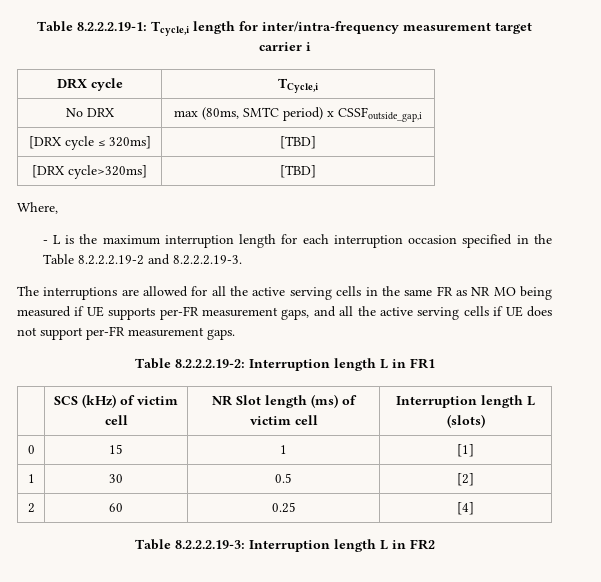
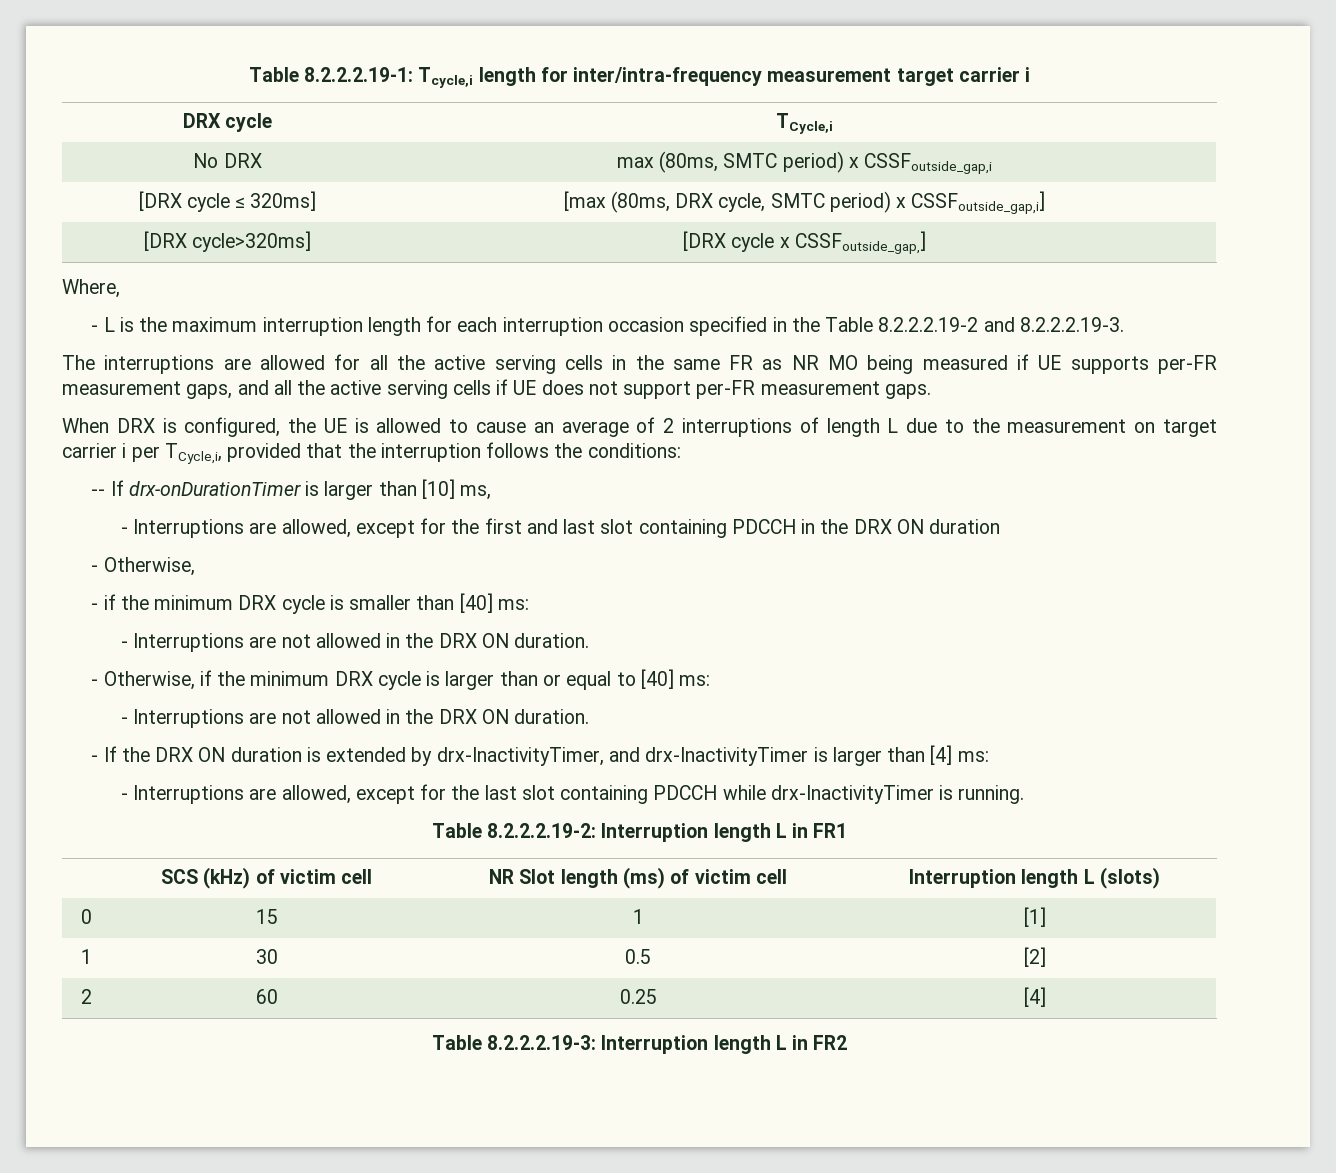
[280,136,316,149] [32,165,147,179] [280,165,316,178] [TBD] // [DRX cycle>320ms] | [TBD] -> [563,191,1046,214] [143,231,312,252] [683,231,926,254] [max (80ms, DRX cycle, SMTC period) x CSSFoutside_gap,i] // [DRX cycle>320ms] | [DRX cycle x CSSFoutside_gap,]
(235, 334) none -> [62,417,1217,437] [62,442,681,464] [91,479,492,500] [120,518,1001,538] [91,557,195,576] [91,593,530,614] [120,633,590,652] [91,669,711,690] [120,709,590,728] [91,745,989,766] [120,784,1025,804] // When DRX is configured, the UE is allowed to cause an average of 2 interruptions of length L due to the measurement on target carrier i per TCycle,i, provided that the interruption follows the conditions: // -- If drx-onDurationTimer is larger than [10] ms, // - Interruptions are allowed, except for the first and last slot containing PDCCH in the DRX ON duration // - Otherwise, // - if the minimum DRX cycle is smaller than [40] ms: // - Interruptions are not allowed in the DRX ON duration. // - Otherwise, if the minimum DRX cycle is larger than or equal to [40] ms: // - Interruptions are not allowed in the DRX ON duration. // - If the DRX ON duration is extended by drx-InactivityTimer, and drx-InactivityTimer is larger than [4] ms: // - Interruptions are allowed, except for the last slot containing PDCCH while drx-InactivityTimer is running.

